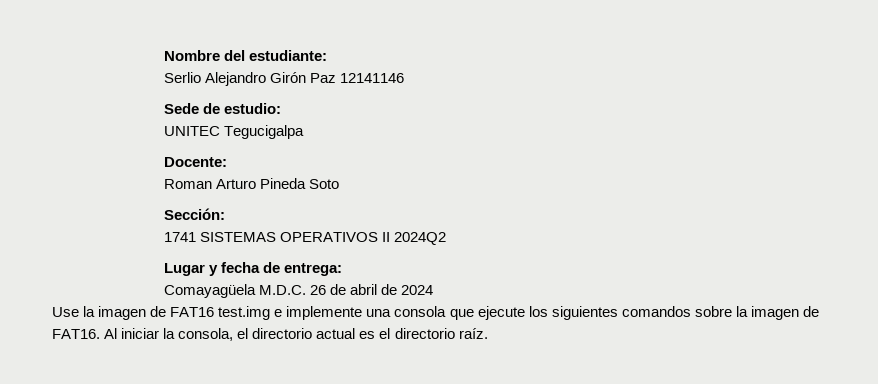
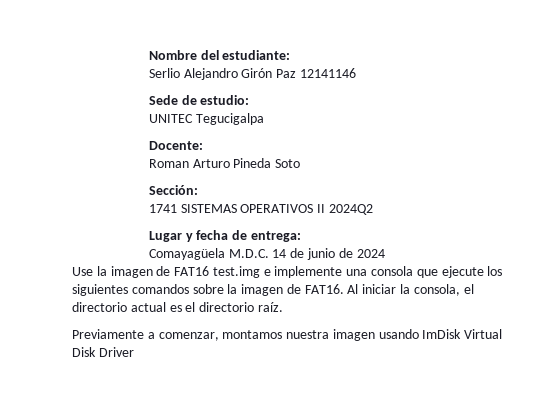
[310,284,378,295] 26 de abril -> [272,248,336,260] 14 de junio
(488, 333) none -> [72,329,503,341] [72,347,134,357] // Previamente a comenzar, montamos nuestra imagen usando ImDisk Virtual Disk Driver

